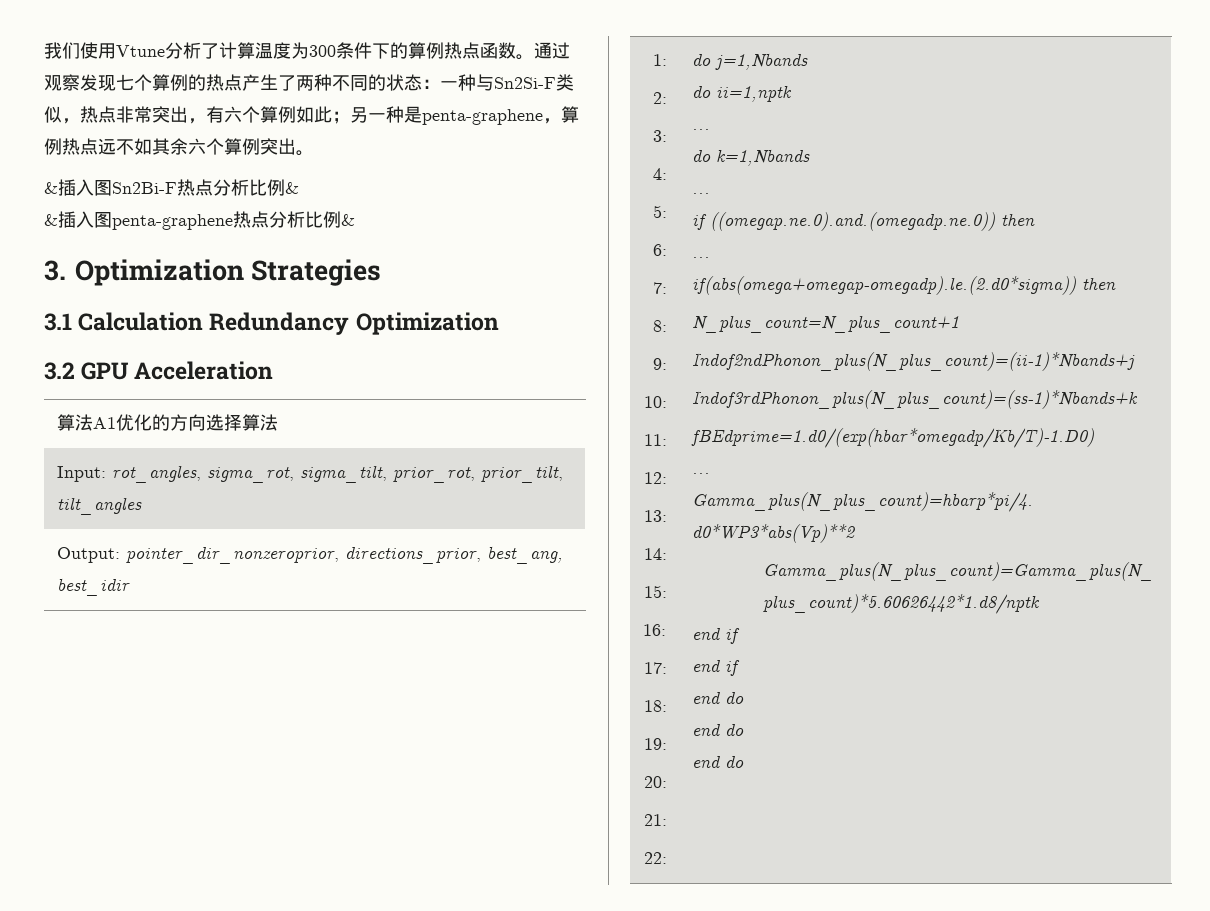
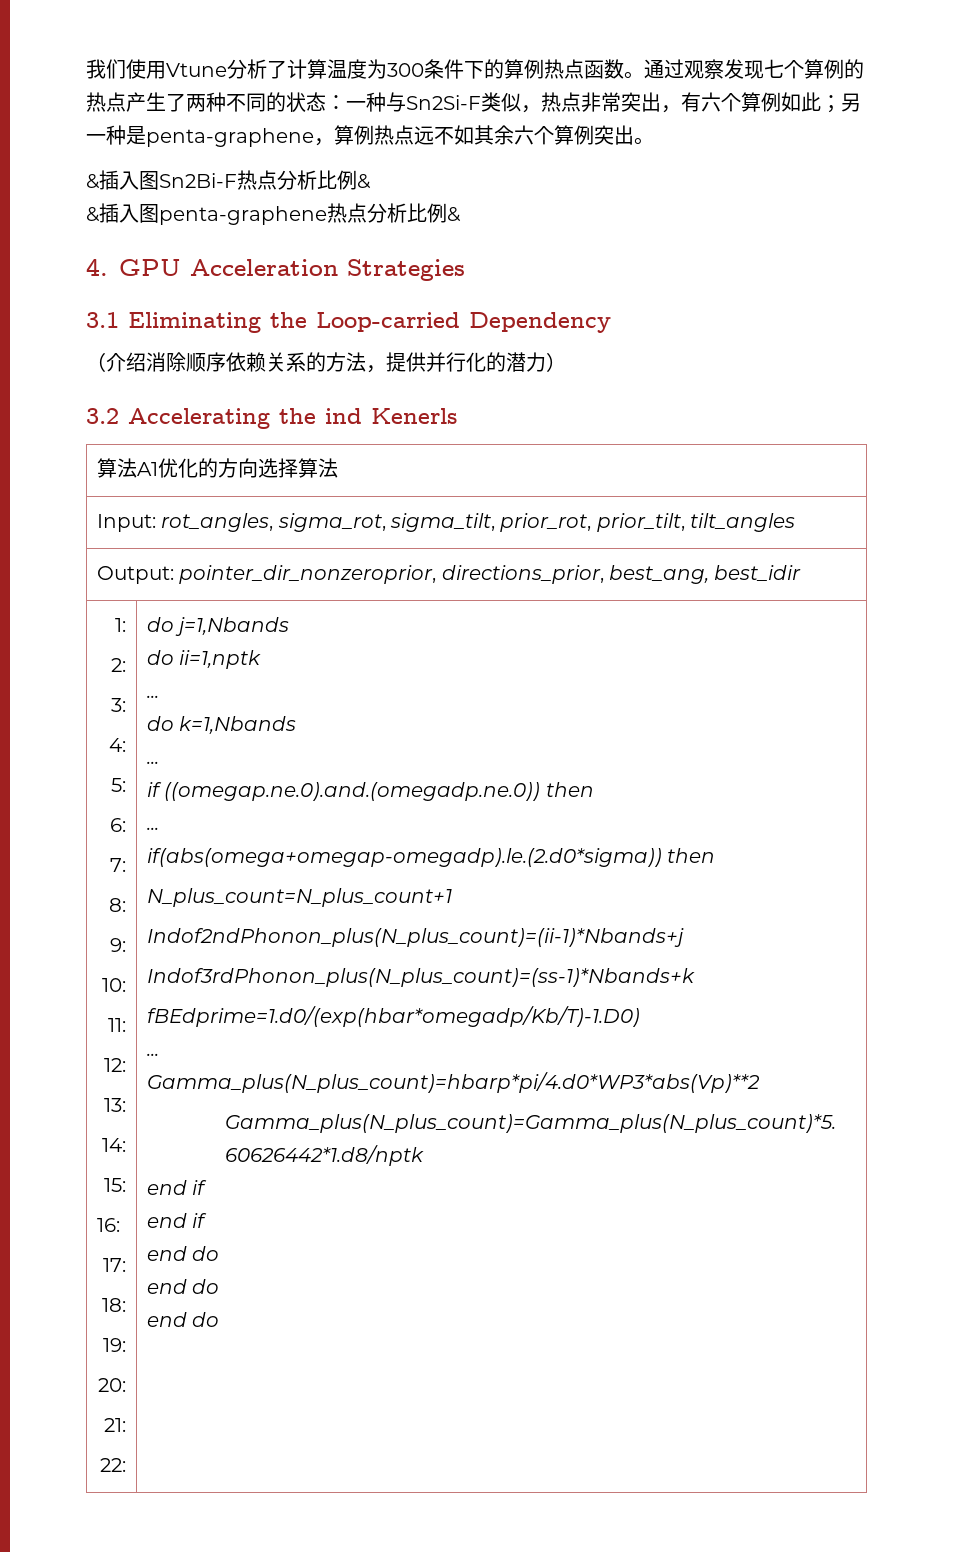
[44,259,244,286] 3. Optimization -> [86,258,338,276] 4. GPU Acceleration
[78,312,499,335] [44,361,274,380] Calculation Redundancy Optimization // 3.2 GPU Acceleration -> [128,312,611,333] [86,352,566,373] [86,408,457,429] Eliminating the Loop-carried Dependency // （介绍消除顺序依赖关系的方法，提供并行化的潜力） // 3.2 Accelerating the ind Kenerls

